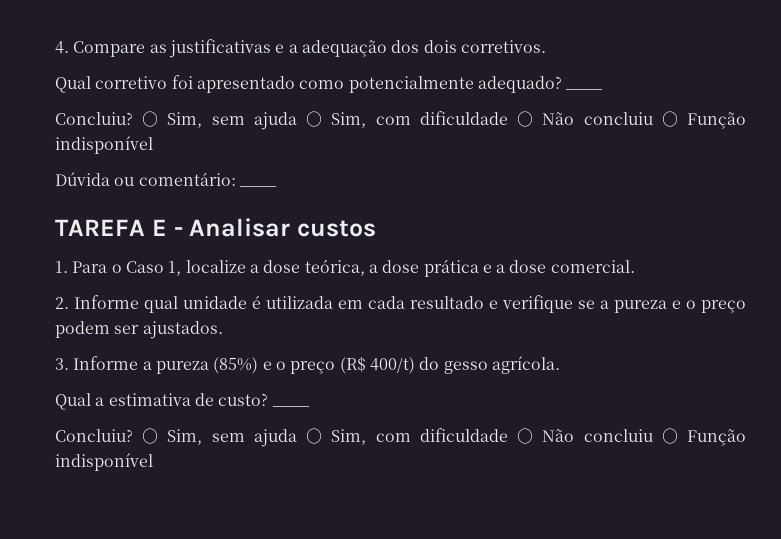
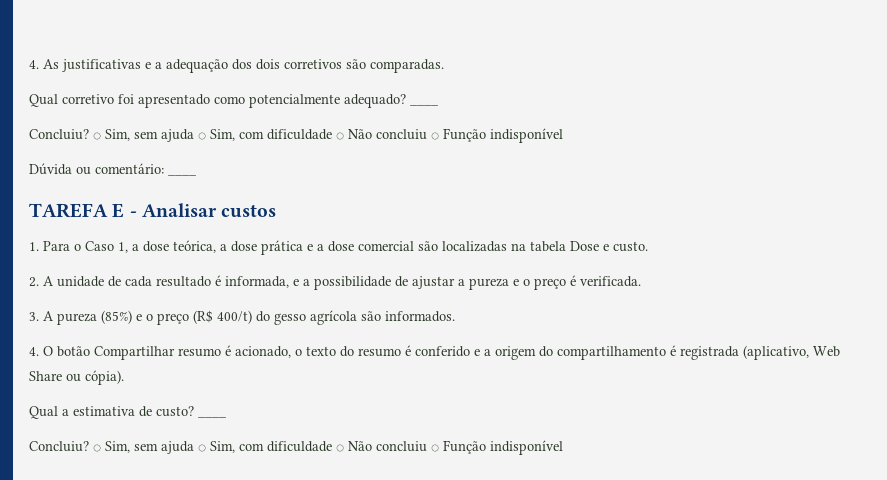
[55,41,167,57] 4. Compare as -> [29,59,59,69] 4. As
[460,40,546,53] corretivos. -> [284,59,444,73] corretivos são comparadas.
[185,260,246,273] localize -> (128, 247) none
[550,260,635,273] [55,295,595,313] comercial. // 2. Informe qual unidade é utilizada em cada resultado e verifique se -> [358,241,648,252] [29,275,455,290] comercial são localizadas na tabela Dose e custo. // 2. A unidade de cada resultado é informada, e a possibilidade de ajustar
[55,321,223,339] podem ser ajustados. -> [570,275,641,287] é verificada.
[73,356,152,370] Informe a -> [43,311,54,321] A
[491,356,560,374] agrícola. -> [310,310,455,325] [29,345,840,360] [29,370,124,385] agrícola são informados. // 4. O botão Compartilhar resumo é acionado, o texto do resumo é conferido e a origem do compartilhamento é registrada (aplicativo, Web Share ou cópia).

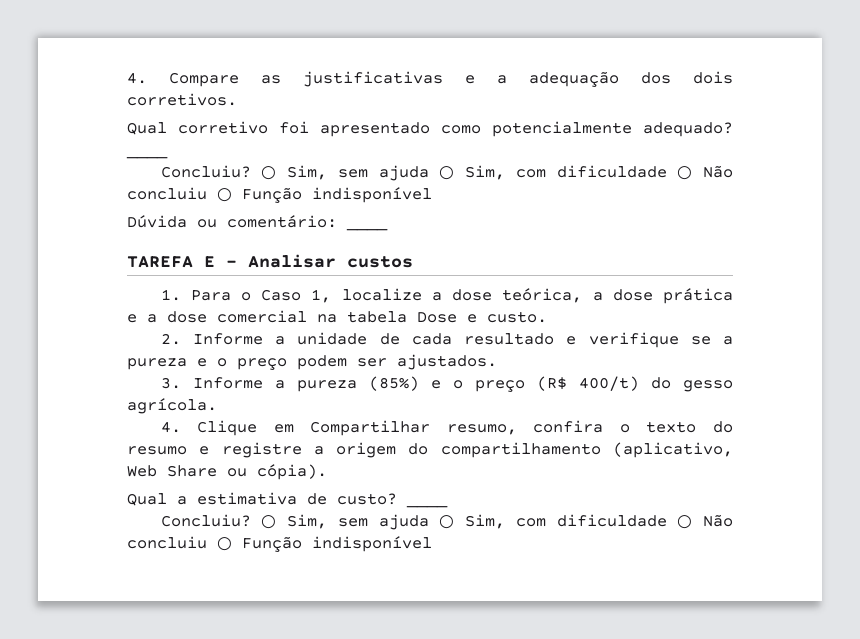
[29,59,59,69] 4. As -> [127,72,281,87] 4. Compare as
[284,59,444,73] corretivos são comparadas. -> [127,93,237,106] corretivos.
(128, 247) none -> [341,288,422,301] localize
[418,241,507,252] são localizadas -> (307, 316) none
[43,276,54,286] A -> [192,333,286,345] Informe a
[215,275,455,290] é informada, e a possibilidade de ajustar -> [566,332,711,348] e verifique se
[570,275,641,287] é verificada. -> [297,354,497,370] podem ser ajustados.
[43,311,54,321] A -> [192,377,285,389] Informe a
[310,310,455,325] [29,345,291,360] agrícola são informados. // 4. O botão Compartilhar resumo é acionado, -> [127,398,217,414] [160,420,604,436] agrícola. // 4. Clique em Compartilhar resumo, confira
[405,345,480,357] é conferido e -> [199,442,302,458] e registre
[670,345,739,360] é registrada -> (601, 450) none

